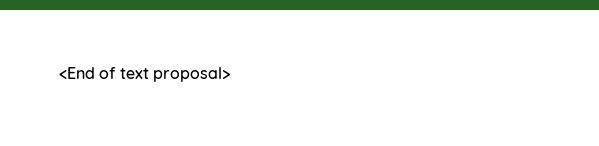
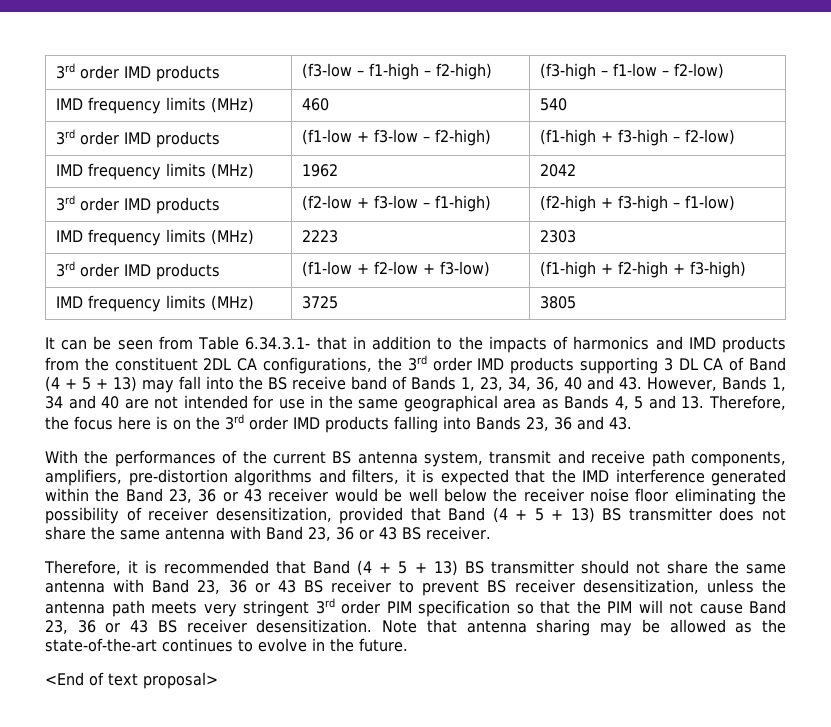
(59, 73) none -> [56,63,221,82] [302,63,493,80] [540,63,725,80] [56,97,255,114] [302,98,330,111] [540,98,568,111] [56,129,221,148] [302,129,492,146] [540,129,736,146] [56,163,255,180] [302,164,339,177] [540,164,577,177] [56,195,221,214] [302,195,492,212] [540,195,736,212] [56,229,255,246] [302,230,339,243] [540,230,577,243] [56,261,221,280] [302,261,491,277] [540,261,747,278] [56,295,255,312] [302,296,339,309] [540,296,577,309] [45,336,786,353] [45,355,786,374] [45,376,786,393] [45,395,786,412] [45,414,632,433] [45,450,786,467] [45,469,786,486] [45,488,787,505] [45,507,786,524] [45,526,491,541] [44,560,786,576] [45,579,786,596] [45,598,786,617] [45,619,787,636] [45,638,408,652] 3rd order IMD products | (f3-low – f1-high – f2-high) | (f3-high – f1-low – f2-low) // IMD frequency limits (MHz) | 460 | 540 // 3rd order IMD products | (f1-low + f3-low – f2-high) | (f1-high + f3-high – f2-low) // IMD frequency limits (MHz) | 1962 | 2042 // 3rd order IMD products | (f2-low + f3-low – f1-high) | (f2-high + f3-high – f1-low) // IMD frequency limits (MHz) | 2223 | 2303 // 3rd order IMD products | (f1-low + f2-low + f3-low) | (f1-high + f2-high + f3-high) // IMD frequency limits (MHz) | 3725 | 3805 // It can be seen from Table 6.34.3.1- that in addition to the impacts of harmonics and IMD products from the constituent 2DL CA configurations, the 3rd order IMD products supporting 3 DL CA of Band (4 + 5 + 13) may fall into the BS receive band of Bands 1, 23, 34, 36, 40 and 43. However, Bands 1, 34 and 40 are not intended for use in the same geographical area as Bands 4, 5 and 13. Therefore, the focus here is on the 3rd order IMD products falling into Bands 23, 36 and 43. // With the performances of the current BS antenna system, transmit and receive path components, amplifiers, pre-distortion algorithms and filters, it is expected that the IMD interference generated within the Band 23, 36 or 43 receiver would be well below the receiver noise floor eliminating the possibility of receiver desensitization, provided that Band (4 + 5 + 13) BS transmitter does not share the same antenna with Band 23, 36 or 43 BS receiver. // Therefore, it is recommended that Band (4 + 5 + 13) BS transmitter should not share the same antenna with Band 23, 36 or 43 BS receiver to prevent BS receiver desensitization, unless the antenna path meets very stringent 3rd order PIM specification so that the PIM will not cause Band 23, 36 or 43 BS receiver desensitization. Note that antenna sharing may be allowed as the state-of-the-art continues to evolve in the future. //

